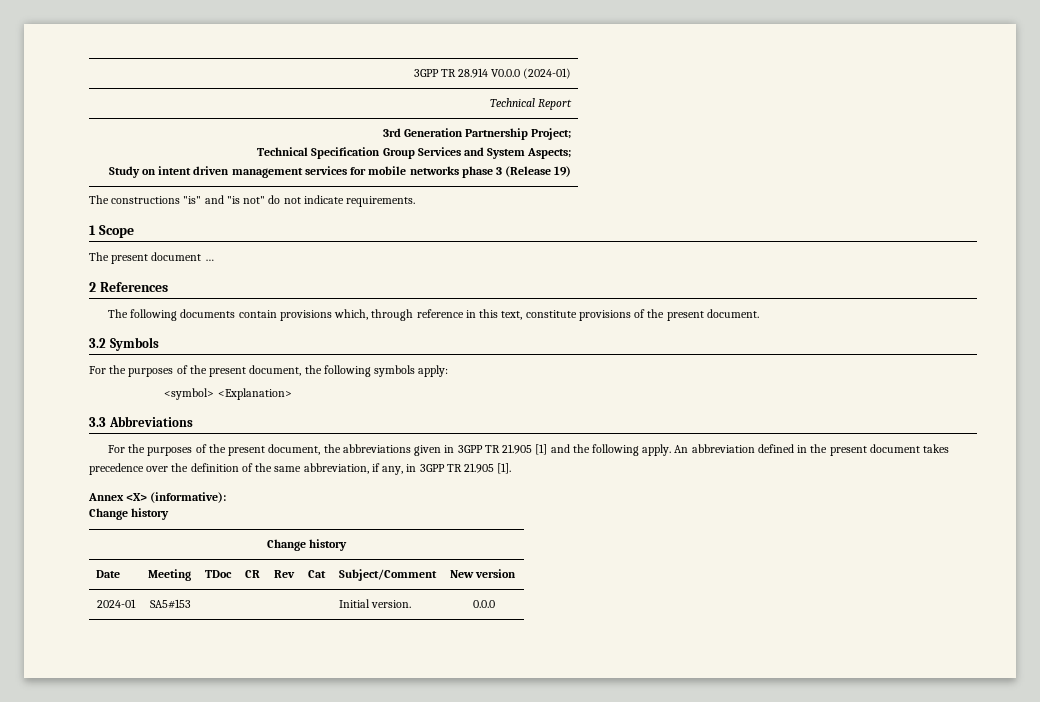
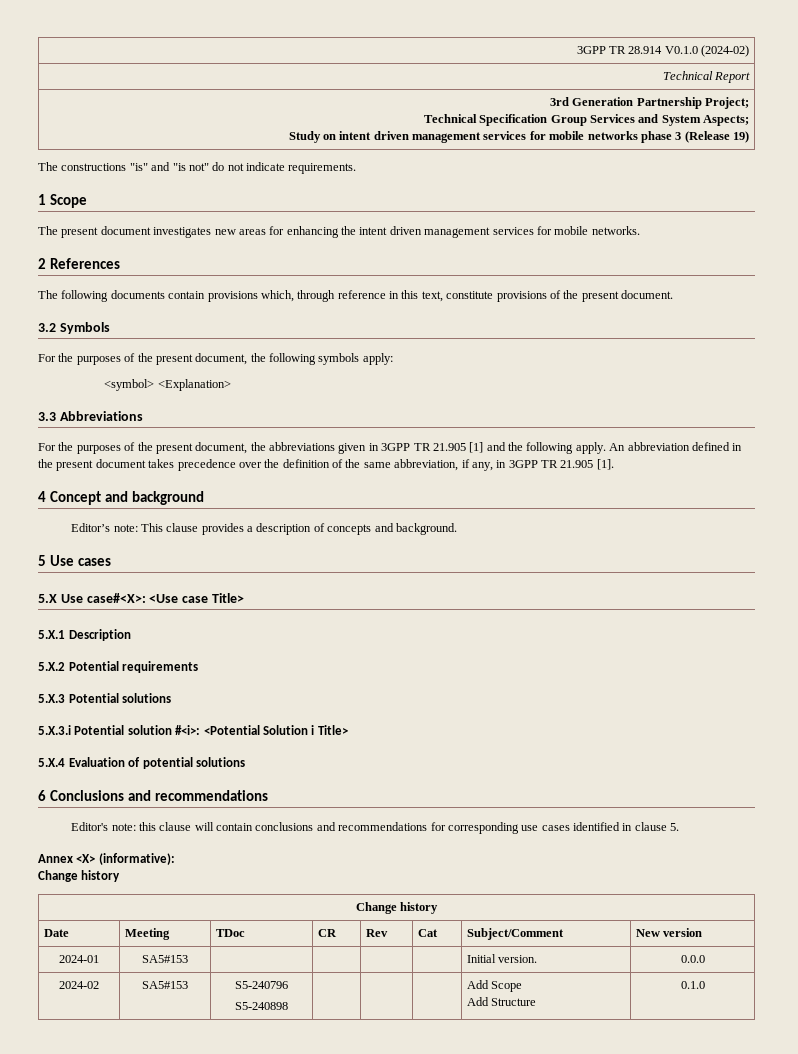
[491,68,572,79] V0.0.0 (2024-01) -> [664,45,750,57] V0.1.0 (2024-02)
[204,259,214,261] … -> [153,226,640,238] investigates new areas for enhancing the intent driven management services for mobile networks.
(512, 468) none -> [38,491,204,505] [71,523,457,535] [38,555,111,566] [38,593,244,603] [38,629,131,641] [38,661,199,673] [38,693,172,703] [38,725,348,735] [38,757,246,769] [38,790,268,801] [71,822,680,834] // 4 Concept and background // Editor’s note: This clause provides a description of concepts and background. // 5 Use cases // 5.X Use case#<X>: <Use case Title> // 5.X.1 Description // 5.X.2 Potential requirements // 5.X.3 Potential solutions // 5.X.3.i Potential solution #<i>: <Potential Solution i Title> // 5.X.4 Evaluation of potential solutions // 6 Conclusions and recommendations // Editor's note: this clause will contain conclusions and recommendations for corresponding use cases identified in clause 5.
(495, 604) none -> [59,981,99,989] [142,981,188,989] [235,981,288,989] [235,1002,288,1010] [466,980,523,992] [466,997,537,1006] [680,981,705,989] // 2024-02 | SA5#153 | S5-240796 // S5-240898 | | | | Add Scope // Add Structure | 0.1.0

